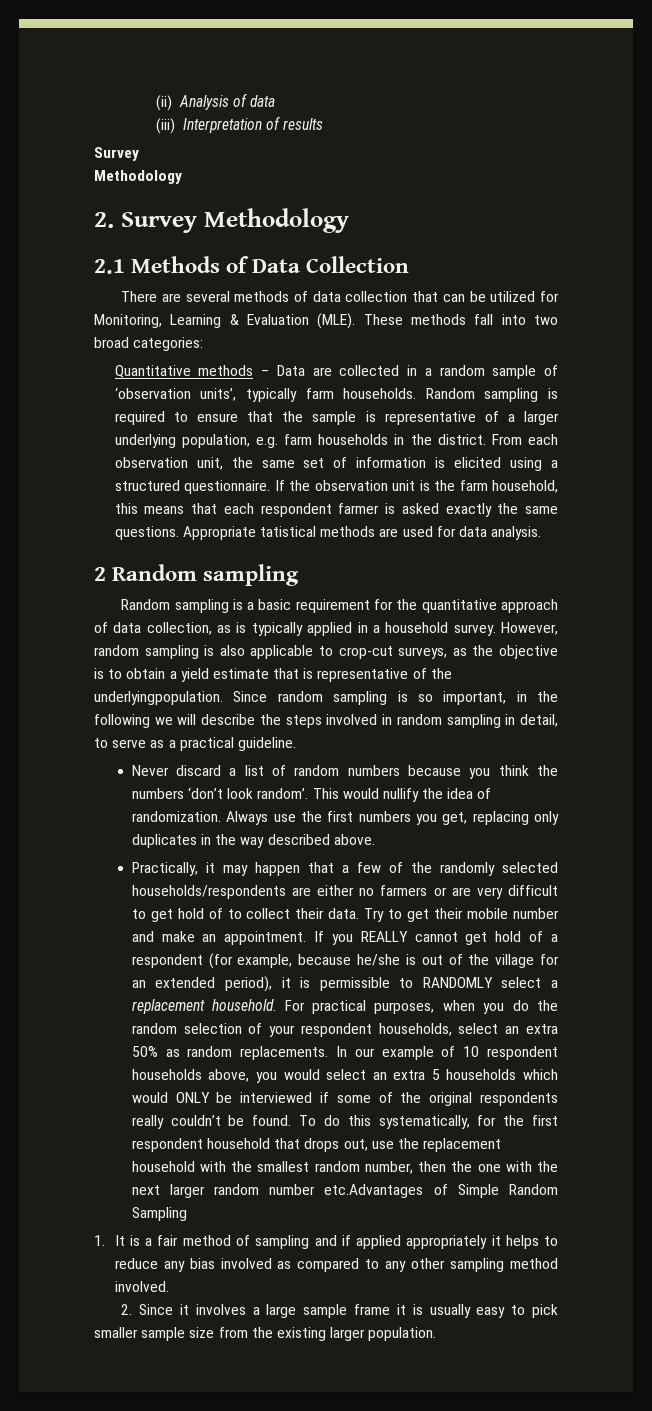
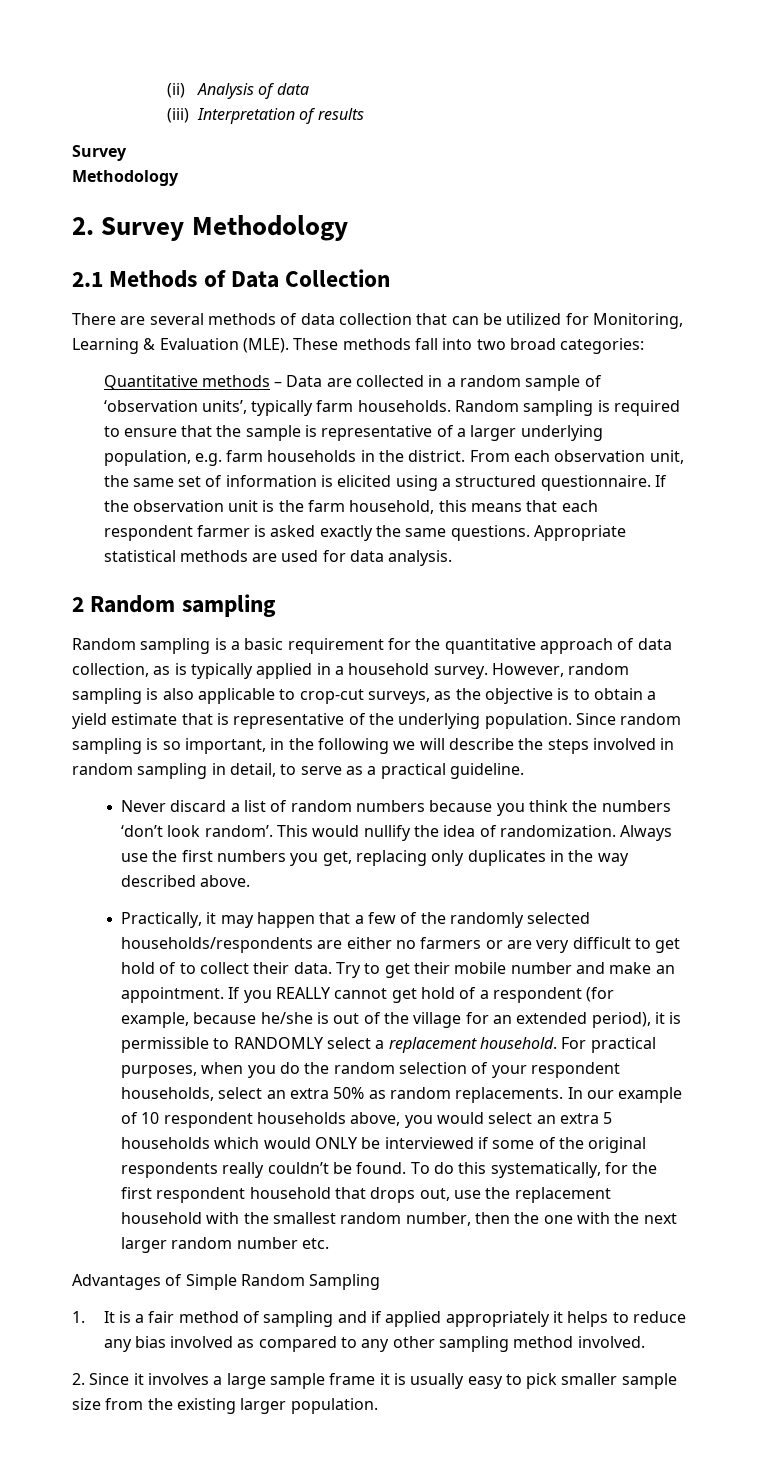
[260,526,317,537] tatistical -> [103,550,176,562] statistical
[94,691,223,705] underlyingpopulation. -> [398,713,572,729] underlying population.
[324,1184,424,1198] etc.Advantages -> [302,1238,330,1249] [72,1274,161,1290] etc. // Advantages

